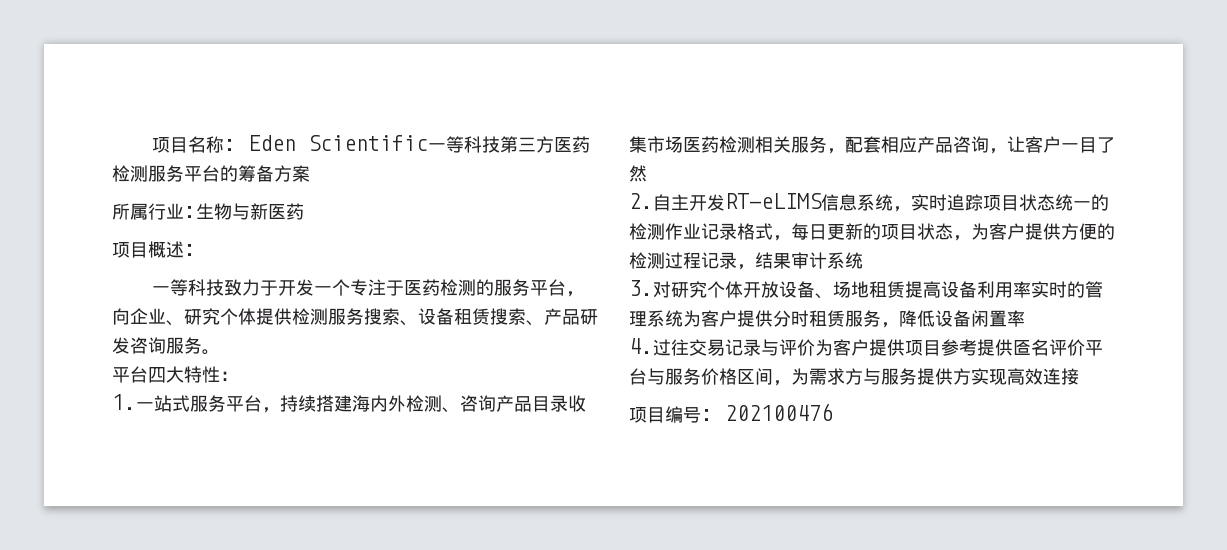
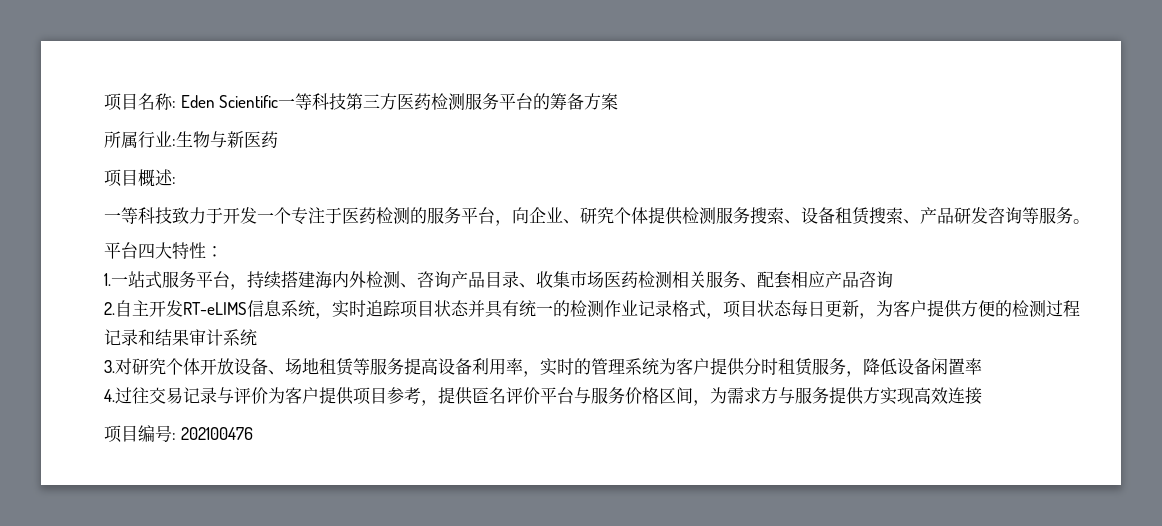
(166, 345) none -> [1022,207,1039,224] 等
(568, 403) none -> [519,283,536,288] 、
[827,148,845,154] ， -> [740,283,757,288] 、
[989,136,1115,154] [629,165,647,182] ，让客户一目了然 -> (893, 279) none
(1055, 202) none -> [467,300,519,318] 并具有
[791,223,953,240] 每日更新的项目状态 -> [722,300,859,318] 项目状态每日更新
[737,264,755,270] ， -> [138,329,155,346] 和
(905, 289) none -> [353,358,404,375] 等服务
(1031, 289) none -> [523,371,540,377] ，
(977, 347) none -> [421,400,438,406] ，

